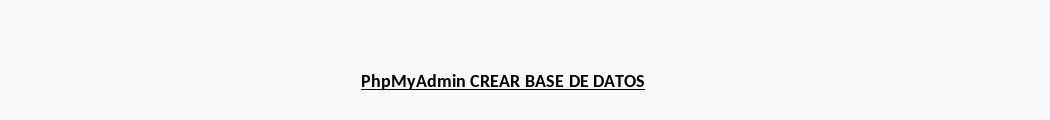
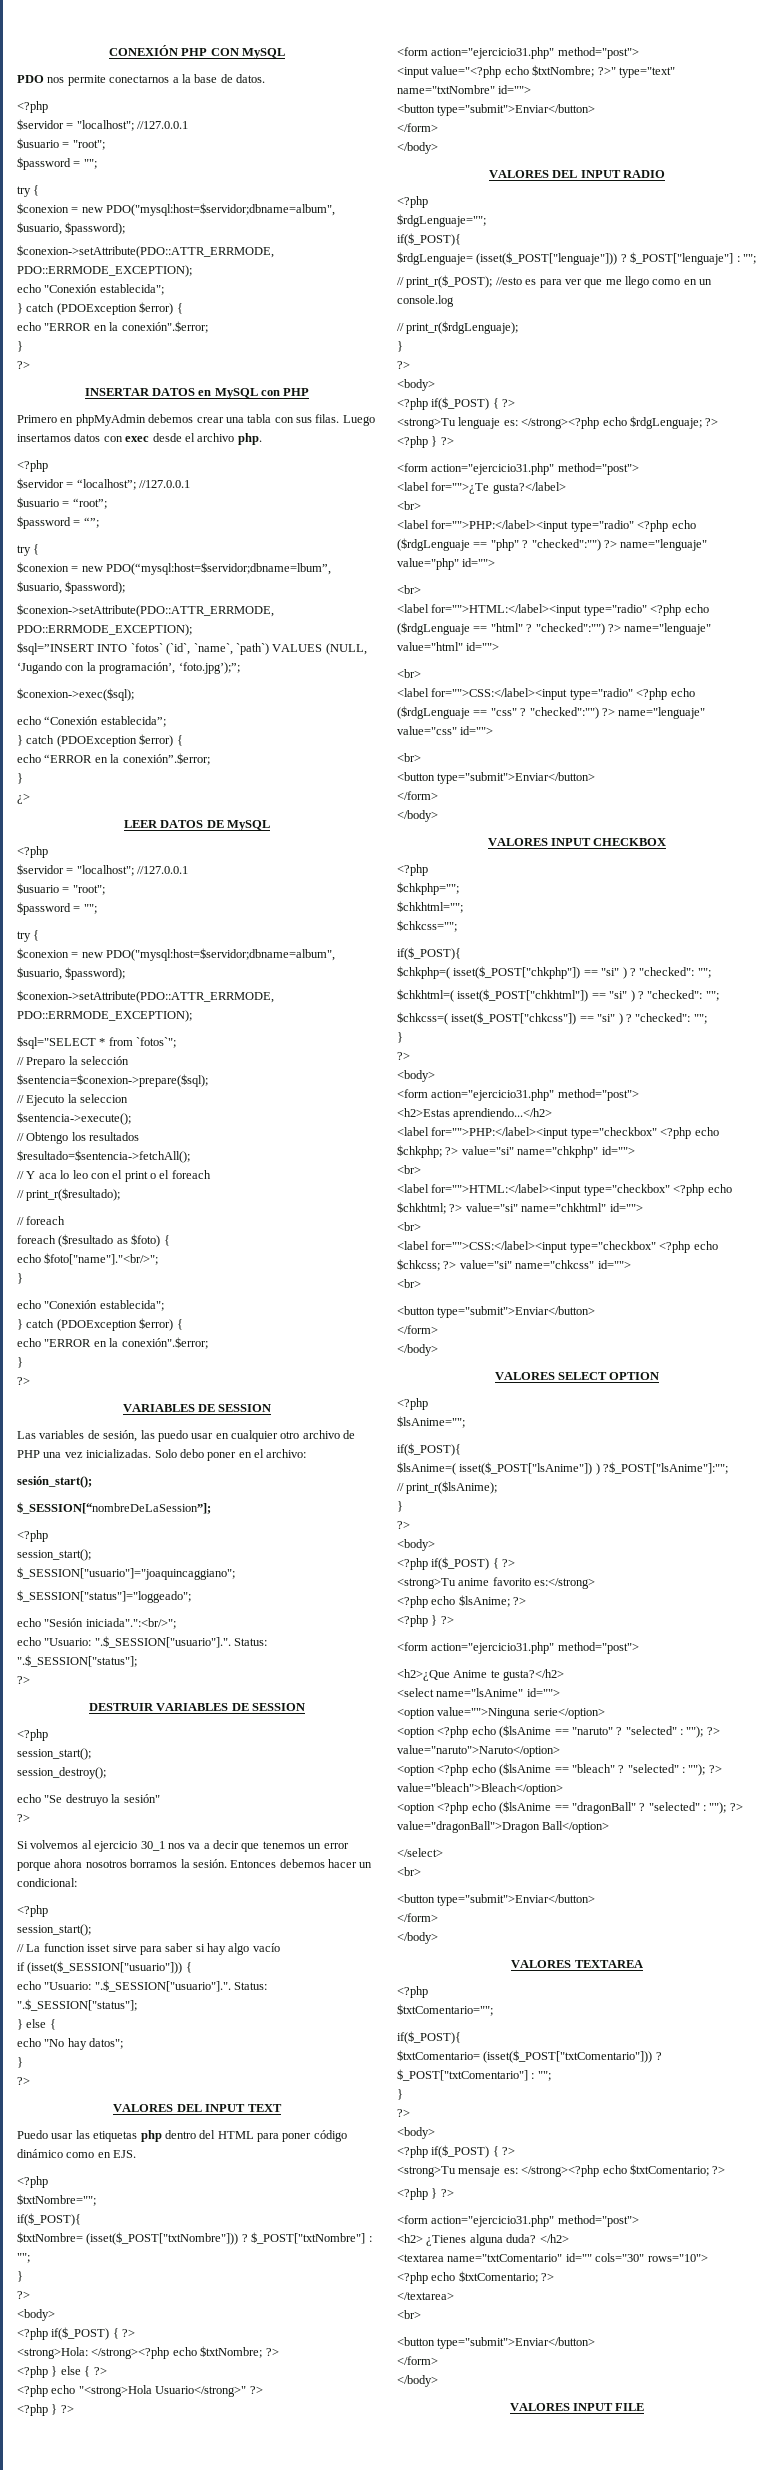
[360,74,646,90] PhpMyAdmin CREAR BASE DE DATOS -> [108,45,286,59] [17,74,265,86] [17,101,48,113] [17,119,189,131] [17,138,105,150] [17,157,97,170] [17,185,40,197] [17,203,336,216] [17,222,126,235] [17,245,274,258] [17,265,192,277] [17,284,164,295] [17,302,183,315] [17,321,208,333] [17,341,23,352] [17,361,30,369] [84,388,310,399] [17,414,375,426] [17,433,262,445] [17,460,48,472] [17,478,191,490] [17,497,107,509] [17,516,99,529] [17,544,40,556] [17,562,332,575] [17,581,126,594] [17,604,274,617] [17,624,192,636] [17,642,367,655] [17,662,240,674] [17,688,134,701] [17,716,166,727] [17,734,183,747] [17,753,210,765] [17,773,23,784] [17,793,30,804] [123,820,271,831] [17,846,48,858] [17,864,189,876] [17,883,105,895] [17,902,97,915] [17,930,40,942] [17,948,336,961] [17,967,126,980] [17,990,274,1003] [17,1010,192,1022] [17,1036,177,1049] [17,1056,130,1068] [17,1074,208,1087] [17,1094,129,1106] [17,1112,131,1125] [17,1132,140,1144] [17,1150,190,1163] [17,1170,211,1182] [17,1188,121,1201] [17,1216,66,1225] [17,1234,170,1247] [17,1253,159,1265] [17,1273,23,1284] [17,1300,164,1311] [17,1318,183,1331] [17,1337,208,1349] [17,1357,23,1368] [17,1377,30,1385] [122,1404,272,1412] [17,1430,356,1442] [17,1449,307,1461] [17,1476,92,1488] [17,1502,211,1514] [17,1530,48,1542] [17,1549,91,1561] [17,1567,235,1580] [17,1590,191,1603] [17,1618,176,1629] [17,1636,268,1648] [17,1655,137,1667] [17,1676,30,1684] [88,1703,306,1711] [17,1729,48,1741] [17,1748,91,1760] [17,1767,106,1779] [17,1794,160,1806] [17,1814,30,1822] [17,1840,349,1852] [17,1859,373,1871] [17,1878,77,1887] [17,1905,48,1917] [17,1924,91,1936] [17,1943,280,1955] [17,1961,192,1974] [17,1980,268,1992] [17,1999,137,2011] [17,2019,56,2030] [17,2038,124,2050] [17,2057,23,2068] [17,2077,30,2085] [113,2104,282,2112] [17,2130,347,2142] [17,2149,137,2158] [17,2176,48,2188] [17,2194,96,2206] [17,2213,81,2226] [17,2232,372,2245] [17,2253,30,2263] [17,2271,23,2282] [17,2291,30,2299] [17,2309,55,2321] [17,2327,136,2340] [17,2346,279,2359] [17,2366,107,2378] [17,2385,263,2397] [17,2404,74,2416] [397,47,639,59] [397,65,675,78] [397,85,532,94] [397,104,596,116] [397,123,438,132] [397,142,438,154] [488,170,666,178] [397,196,428,208] [397,214,486,227] [397,233,461,246] [397,252,756,265] [397,275,713,288] [397,295,454,307] [397,321,519,334] [397,341,403,352] [397,361,410,369] [397,379,435,391] [397,397,516,410] [397,416,719,429] [397,436,454,448] [397,463,639,475] [397,482,566,494] [397,501,421,510] [397,520,696,532] [397,538,708,551] [397,558,496,570] [397,585,421,594] [397,604,709,616] [397,622,712,635] [397,642,500,651] [397,669,421,678] [397,688,695,700] [397,706,706,719] [397,726,494,735] [397,753,421,762] [397,772,596,784] [397,791,438,800] [397,810,438,822] [487,838,667,846] [397,864,428,876] [397,882,459,895] [397,901,463,913] [397,920,457,932] [397,947,461,960] [397,966,711,979] [397,989,719,1002] [397,1012,707,1025] [397,1032,403,1043] [397,1052,410,1060] [397,1070,435,1082] [397,1089,639,1101] [397,1108,553,1120] [397,1127,719,1139] [397,1145,635,1158] [397,1165,421,1174] [397,1184,732,1196] [397,1202,643,1214] [397,1222,421,1231] [397,1241,718,1253] [397,1259,631,1271] [397,1279,421,1288] [397,1306,596,1318] [397,1325,438,1334] [397,1344,438,1356] [494,1372,660,1380] [397,1398,428,1410] [397,1416,465,1428] [397,1443,461,1456] [397,1462,729,1475] [397,1481,498,1494] [397,1501,403,1512] [397,1521,410,1529] [397,1539,435,1551] [397,1557,516,1570] [397,1577,596,1589] [397,1595,527,1608] [397,1615,454,1627] [397,1642,639,1654] [397,1669,565,1681] [397,1688,560,1697] [397,1707,605,1719] [397,1725,720,1738] [397,1745,560,1757] [397,1763,722,1776] [397,1783,563,1795] [397,1801,743,1814] [397,1821,610,1833] [397,1848,443,1857] [397,1867,421,1876] [397,1894,596,1906] [397,1913,438,1922] [397,1932,438,1944] [511,1960,643,1968] [397,1986,428,1998] [397,2004,493,2016] [397,2031,461,2044] [397,2050,662,2063] [397,2069,551,2081] [397,2089,403,2100] [397,2109,410,2117] [397,2127,435,2139] [397,2145,516,2158] [397,2164,726,2177] [397,2188,454,2200] [397,2215,639,2227] [397,2234,569,2246] [397,2253,708,2262] [397,2271,555,2284] [397,2292,454,2300] [397,2310,421,2319] [397,2337,596,2349] [397,2356,438,2365] [397,2375,438,2387] [509,2403,645,2411] CONEXIÓN PHP CON MySQL // PDO nos permite conectarnos a la base de datos. // <?php // $servidor = "localhost"; //127.0.0.1 // $usuario = "root"; // $password = ""; // try { // $conexion = new PDO("mysql:host=$servidor;dbname=album", $usuario, $password); // $conexion->setAttribute(PDO::ATTR_ERRMODE, PDO::ERRMODE_EXCEPTION); // echo "Conexión establecida"; // } catch (PDOException $error) { // echo "ERROR en la conexión".$error; // } // ?> // INSERTAR DATOS en MySQL con PHP // Primero en phpMyAdmin debemos crear una tabla con sus filas. Luego insertamos datos con exec desde el archivo php. // <?php // $servidor = “localhost”; //127.0.0.1 // $usuario = “root”; // $password = “”; // try { // $conexion = new PDO(“mysql:host=$servidor;dbname=lbum”, $usuario, $password); // $conexion->setAttribute(PDO::ATTR_ERRMODE, PDO::ERRMODE_EXCEPTION); // $sql=”INSERT INTO `fotos` (`id`, `name`, `path`) VALUES (NULL, ‘Jugando con la programación’, ‘foto.jpg’);”; // $conexion->exec($sql); // echo “Conexión establecida”; // } catch (PDOException $error) { // echo “ERROR en la conexión”.$error; // } // ¿> // LEER DATOS DE MySQL // <?php // $servidor = "localhost"; //127.0.0.1 // $usuario = "root"; // $password = ""; // try { // $conexion = new PDO("mysql:host=$servidor;dbname=album", $usuario, $password); // $conexion->setAttribute(PDO::ATTR_ERRMODE, PDO::ERRMODE_EXCEPTION); // $sql="SELECT * from `fotos`"; // // Preparo la selección // $sentencia=$conexion->prepare($sql); // // Ejecuto la seleccion // $sentencia->execute(); // // Obtengo los resultados // $resultado=$sentencia->fetchAll(); // // Y aca lo leo con el print o el foreach // // print_r($resultado); // // foreach // foreach ($resultado as $foto) { // echo $foto["name"]."<br/>"; // } // echo "Conexión establecida"; // } catch (PDOException $error) { // echo "ERROR en la conexión".$error; // } // ?> // VARIABLES DE SESSION // Las variables de sesión, las puedo usar en cualquier otro archivo de PHP una vez inicializadas. Solo debo poner en el archivo: // sesión_start(); // $_SESSION[“nombreDeLaSession”]; // <?php // session_start(); // $_SESSION["usuario"]="joaquincaggiano"; // $_SESSION["status"]="loggeado"; // echo "Sesión iniciada".":<br/>"; // echo "Usuario: ".$_SESSION["usuario"].". Status: ".$_SESSION["status"]; // ?> // DESTRUIR VARIABLES DE SESSION // <?php // session_start(); // session_destroy(); // echo "Se destruyo la sesión" // ?> // Si volvemos al ejercicio 30_1 nos va a decir que tenemos un error porque ahora nosotros borramos la sesión. Entonces debemos hacer un condicional: // <?php // session_start(); // // La function isset sirve para saber si hay algo vacío // if (isset($_SESSION["usuario"])) { // echo "Usuario: ".$_SESSION["usuario"].". Status: ".$_SESSION["status"]; // } else { // echo "No hay datos"; // } // ?> // VALORES DEL INPUT TEXT // Puedo usar las etiquetas php dentro del HTML para poner código dinámico como en EJS. // <?php // $txtNombre=""; // if($_POST){ // $txtNombre= (isset($_POST["txtNombre"])) ? $_POST["txtNombre"] : ""; // } // ?> // <body> // <?php if($_POST) { ?> // <strong>Hola: </strong><?php echo $txtNombre; ?> // <?php } else { ?> // <?php echo "<strong>Hola Usuario</strong>" ?> // <?php } ?> // <form action="ejercicio31.php" method="post"> // <input value="<?php echo $txtNombre; ?>" type="text" name="txtNombre" id=""> // <button type="submit">Enviar</button> // </form> // </body> // VALORES DEL INPUT RADIO // <?php // $rdgLenguaje=""; // if($_POST){ // $rdgLenguaje= (isset($_POST["lenguaje"])) ? $_POST["lenguaje"] : ""; // // print_r($_POST); //esto es para ver que me llego como en un console.log // // print_r($rdgLenguaje); // } // ?> // <body> // <?php if($_POST) { ?> // <strong>Tu lenguaje es: </strong><?php echo $rdgLenguaje; ?> // <?php } ?> // <form action="ejercicio31.php" method="post"> // <label for="">¿Te gusta?</label> // <br> // <label for="">PHP:</label><input type="radio" <?php echo ($rdgLenguaje == "php" ? "checked":"") ?> name="lenguaje" value="php" id=""> // <br> // <label for="">HTML:</label><input type="radio" <?php echo ($rdgLenguaje == "html" ? "checked":"") ?> name="lenguaje" value="html" id=""> // <br> // <label for="">CSS:</label><input type="radio" <?php echo ($rdgLenguaje == "css" ? "checked":"") ?> name="lenguaje" value="css" id=""> // <br> // <button type="submit">Enviar</button> // </form> // </body> // VALORES INPUT CHECKBOX // <?php // $chkphp=""; // $chkhtml=""; // $chkcss=""; // if($_POST){ // $chkphp=( isset($_POST["chkphp"]) == "si" ) ? "checked": ""; // $chkhtml=( isset($_POST["chkhtml"]) == "si" ) ? "checked": ""; // $chkcss=( isset($_POST["chkcss"]) == "si" ) ? "checked": ""; // } // ?> // <body> // <form action="ejercicio31.php" method="post"> // <h2>Estas aprendiendo...</h2> // <label for="">PHP:</label><input type="checkbox" <?php echo $chkphp; ?> value="si" name="chkphp" id=""> // <br> // <label for="">HTML:</label><input type="checkbox" <?php echo $chkhtml; ?> value="si" name="chkhtml" id=""> // <br> // <label for="">CSS:</label><input type="checkbox" <?php echo $chkcss; ?> value="si" name="chkcss" id=""> // <br> // <button type="submit">Enviar</button> // </form> // </body> // VALORES SELECT OPTION // <?php // $lsAnime=""; // if($_POST){ // $lsAnime=( isset($_POST["lsAnime"]) ) ?$_POST["lsAnime"]:""; // // print_r($lsAnime); // } // ?> // <body> // <?php if($_POST) { ?> // <strong>Tu anime favorito es:</strong> // <?php echo $lsAnime; ?> // <?php } ?> // <form action="ejercicio31.php" method="post"> // <h2>¿Que Anime te gusta?</h2> // <select name="lsAnime" id=""> // <option value="">Ninguna serie</option> // <option <?php echo ($lsAnime == "naruto" ? "selected" : ""); ?> value="naruto">Naruto</option> // <option <?php echo ($lsAnime == "bleach" ? "selected" : ""); ?> value="bleach">Bleach</option> // <option <?php echo ($lsAnime == "dragonBall" ? "selected" : ""); ?> value="dragonBall">Dragon Ball</option> // </select> // <br> // <button type="submit">Enviar</button> // </form> // </body> // VALORES TEXTAREA // <?php // $txtComentario=""; // if($_POST){ // $txtComentario= (isset($_POST["txtComentario"])) ? $_POST["txtComentario"] : ""; // } // ?> // <body> // <?php if($_POST) { ?> // <strong>Tu mensaje es: </strong><?php echo $txtComentario; ?> // <?php } ?> // <form action="ejercicio31.php" method="post"> // <h2> ¿Tienes alguna duda? </h2> // <textarea name="txtComentario" id="" cols="30" rows="10"> // <?php echo $txtComentario; ?> // </textarea> // <br> // <button type="submit">Enviar</button> // </form> // </body> // VALORES INPUT FILE

